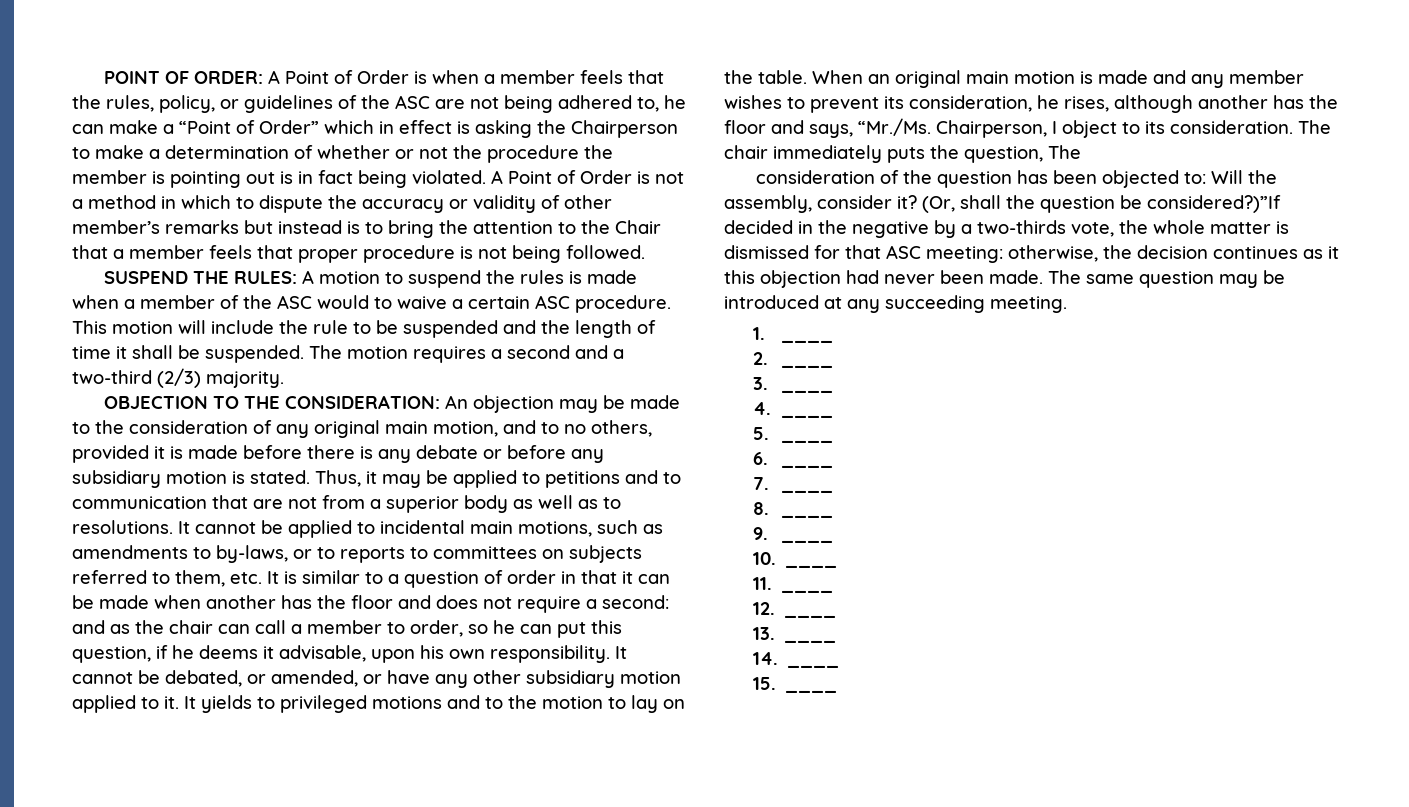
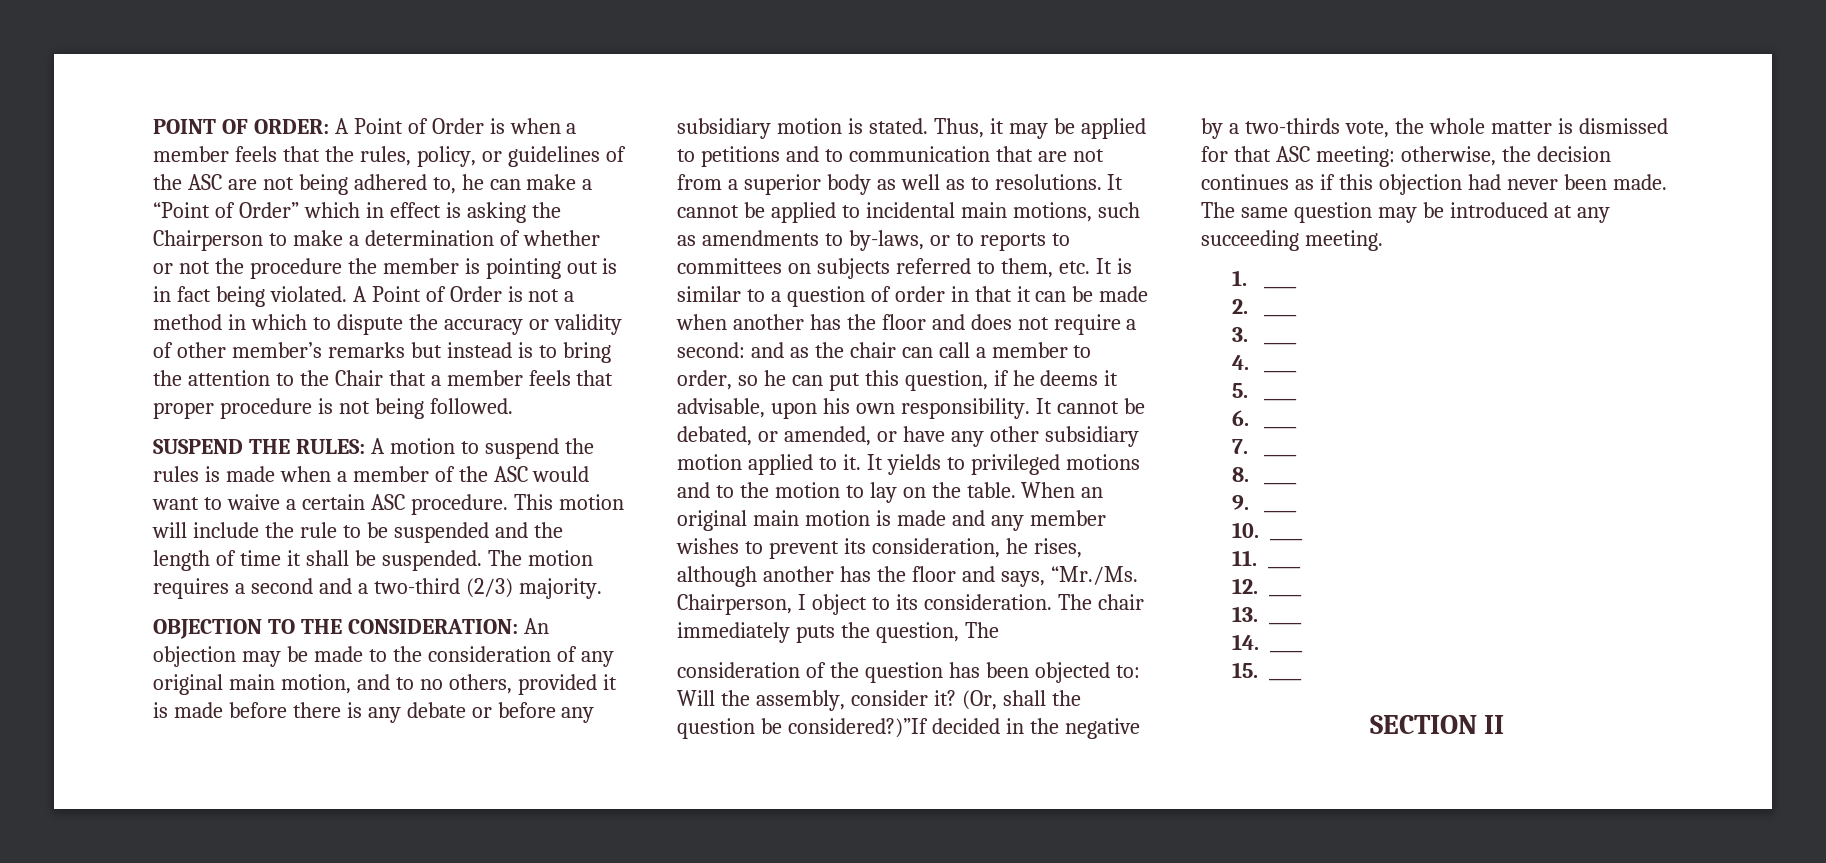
(369, 302) none -> [152,497,199,510] want
[1328,246,1339,259] it -> [1319,174,1335,190] if
(837, 691) none -> [1369,715,1505,734] // SECTION II

